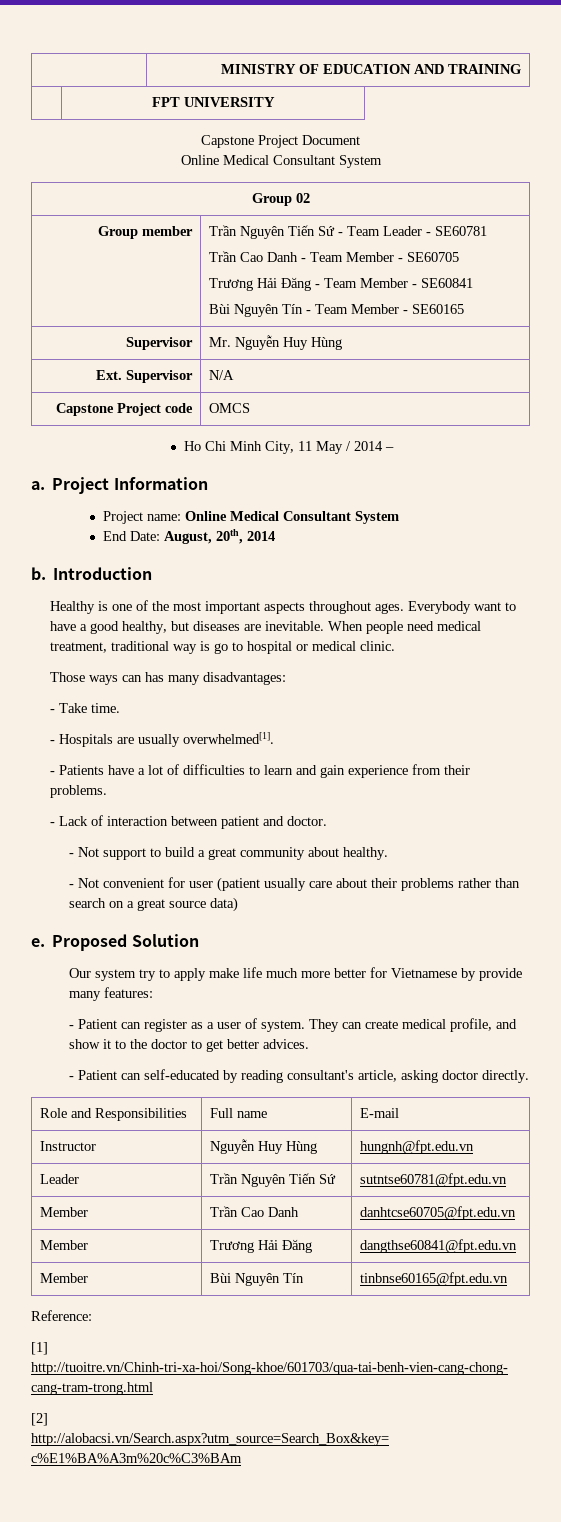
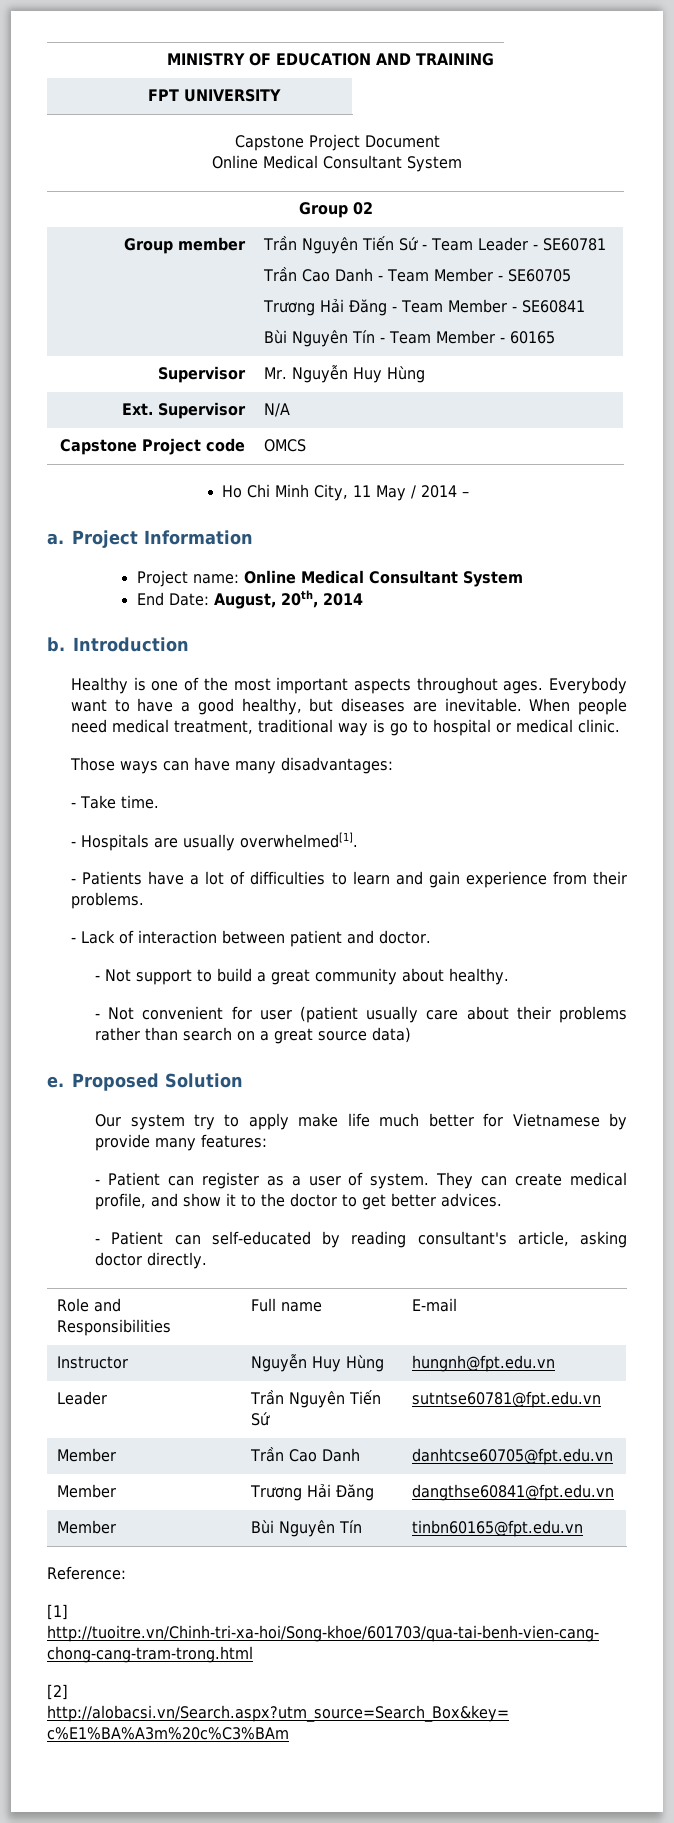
[412,304,465,314] SE60165 -> [510,331,556,344] 60165
[144,672,164,682] has -> [194,757,231,771] have
[300,971,330,978] more -> (420, 1120) none
[360,1272,509,1286] tinbnse60165@fpt.edu.vn -> [412,1520,584,1537] tinbn60165@fpt.edu.vn

